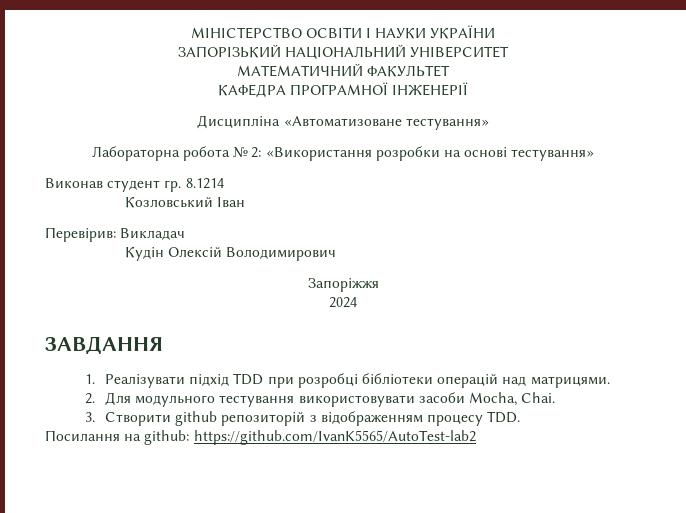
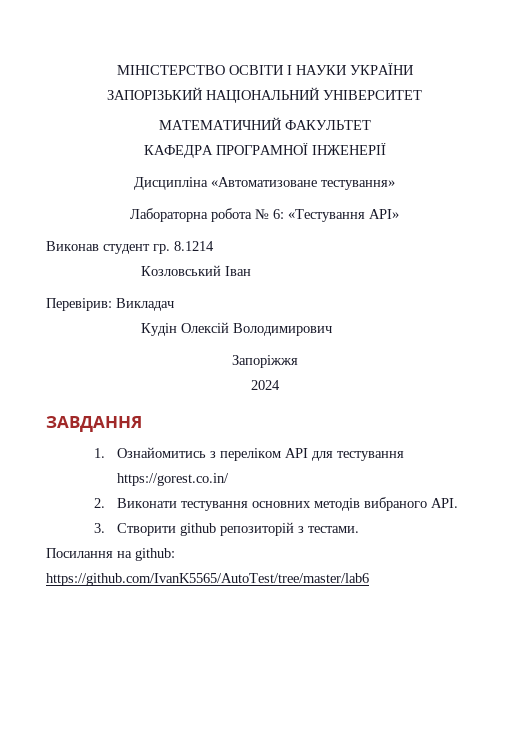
[251,146,595,161] 2: «Використання розробки на основі тестування» -> [273,209,399,222] 6: «Тестування API»
[105,373,610,388] [85,392,556,407] Реалізувати підхід TDD при розробці бібліотеки операцій над матрицями. // 2. Для модульного тестування використовувати засоби Mocha, Chai. -> [117,447,405,461] [117,473,230,486] [93,497,459,511] Ознайомитись з переліком API для тестування https://gorest.co.in/ // 2. Виконати тестування основних методів вибраного API.
[320,411,521,426] відображенням процесу TDD. -> [308,526,360,533] тестами.
[193,430,476,445] https://github.com/IvanK5565/AutoTest-lab2 -> [46,573,369,586] https://github.com/IvanK5565/AutoTest/tree/master/lab6

